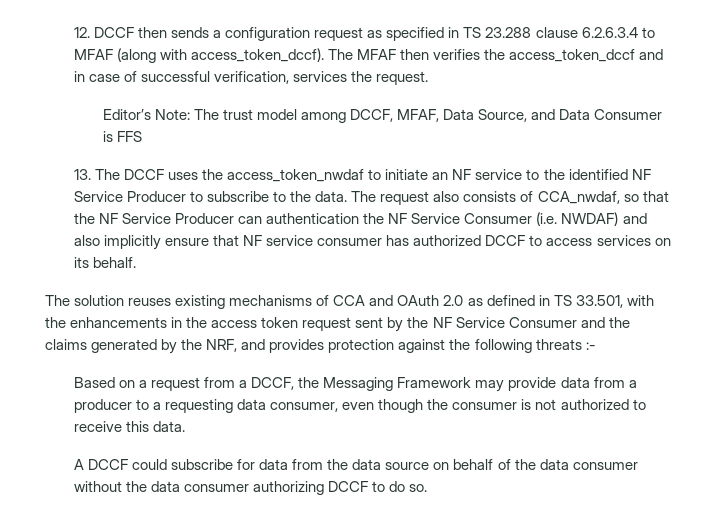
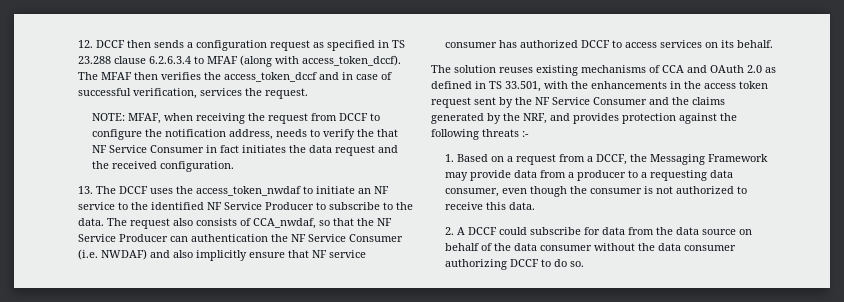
[102,109,663,123] [102,131,142,142] Editor’s Note: The trust model among DCCF, MFAF, Data Source, and Data Consumer is FFS -> [91,113,380,124] [91,129,398,140] [91,145,398,156] [91,161,234,172] NOTE: MFAF, when receiving the request from DCCF to configure the notification address, needs to verify the that NF Service Consumer in fact initiates the data request and the received configuration.
(595, 346) none -> [444,154,454,162] 1.
(186, 426) none -> [444,227,454,235] 2.

